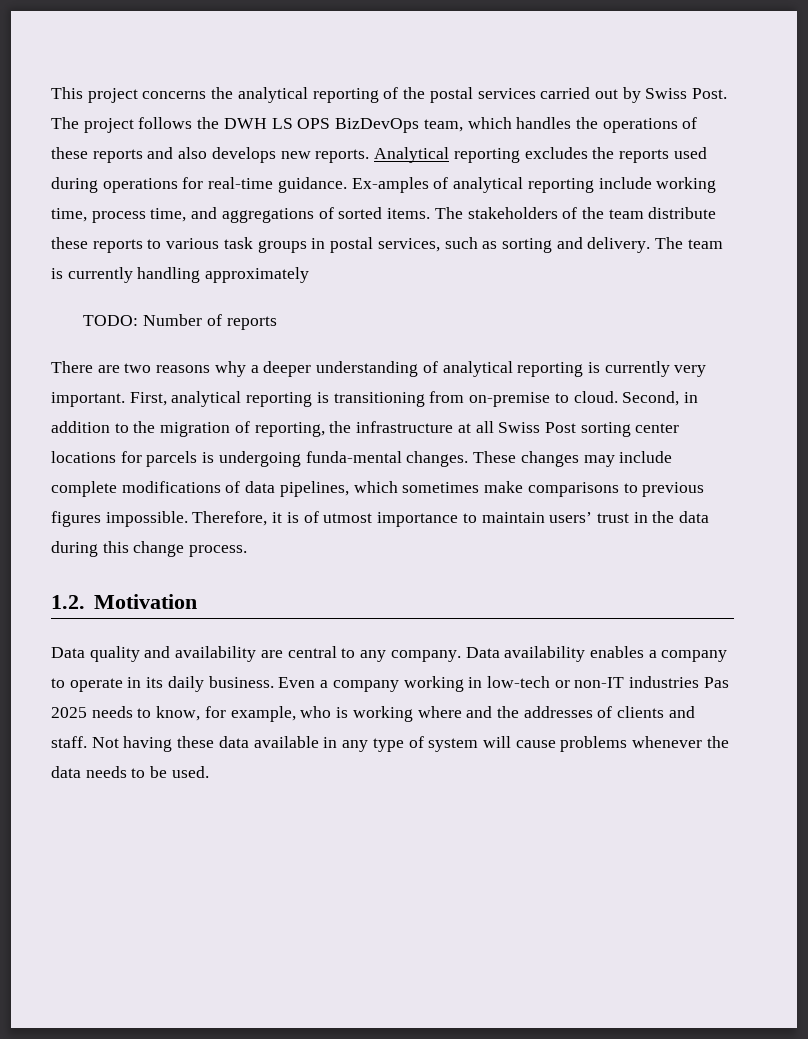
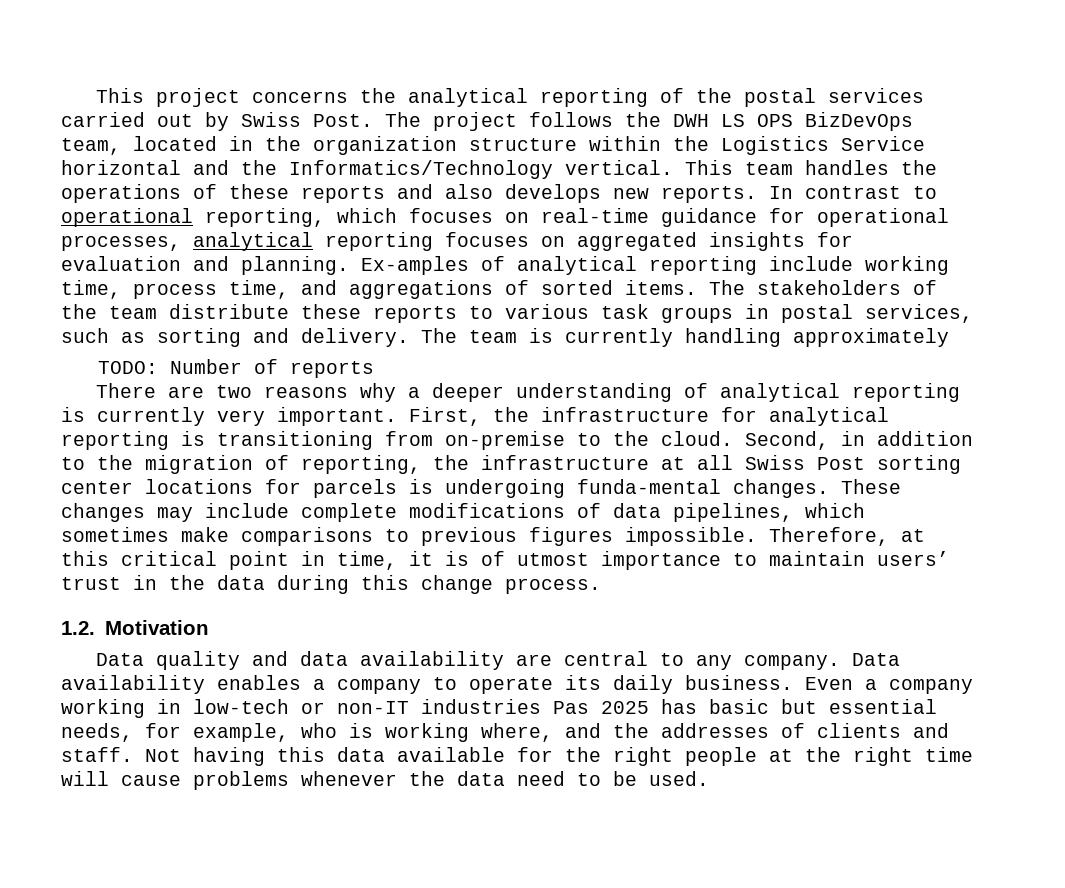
[467,117,512,129] which -> [133,136,925,155] [61,160,793,179] located in the organization structure within the Logistics Service horizontal and the Informatics/Technology vertical. This team
[374,147,707,163] [51,177,347,193] Analytical reporting excludes the reports used during operations for real-time guidance. -> [769,186,937,199] [61,208,949,227] [61,232,853,251] [61,256,349,275] In contrast to operational reporting, which focuses on real-time guidance for operational processes, analytical reporting focuses on aggregated insights for evaluation and planning.
(167, 399) none -> [493,407,757,422] the infrastructure for
(569, 398) none -> [613,431,649,446] the
(268, 518) none -> [901,529,925,542] [61,551,397,570] at this critical point in time,
(171, 652) none -> [299,651,348,666] data
[127,677,142,688] in -> (553, 685) none
[91,706,201,721] needs to know, -> [661,699,937,714] [61,723,133,742] has basic but essential needs,
[417,706,462,718] where -> [481,723,553,742] where,
[177,736,215,748] these -> [277,747,325,762] this
[323,736,479,752] in any type of system -> [517,747,973,766] for the right people at the right time
[85,766,127,778] needs -> [517,771,565,786] need

